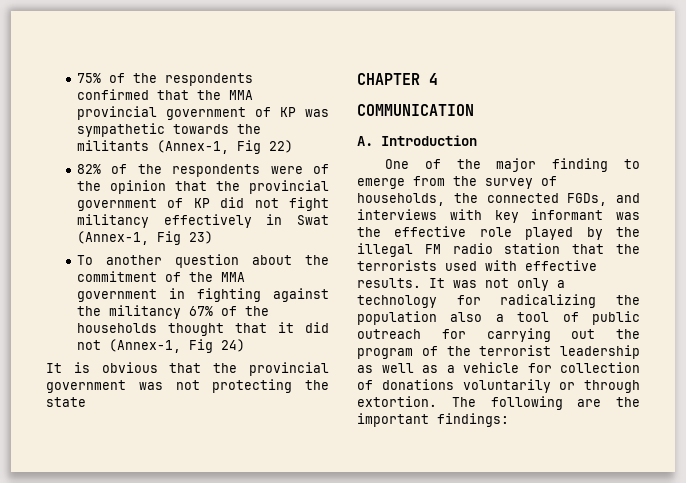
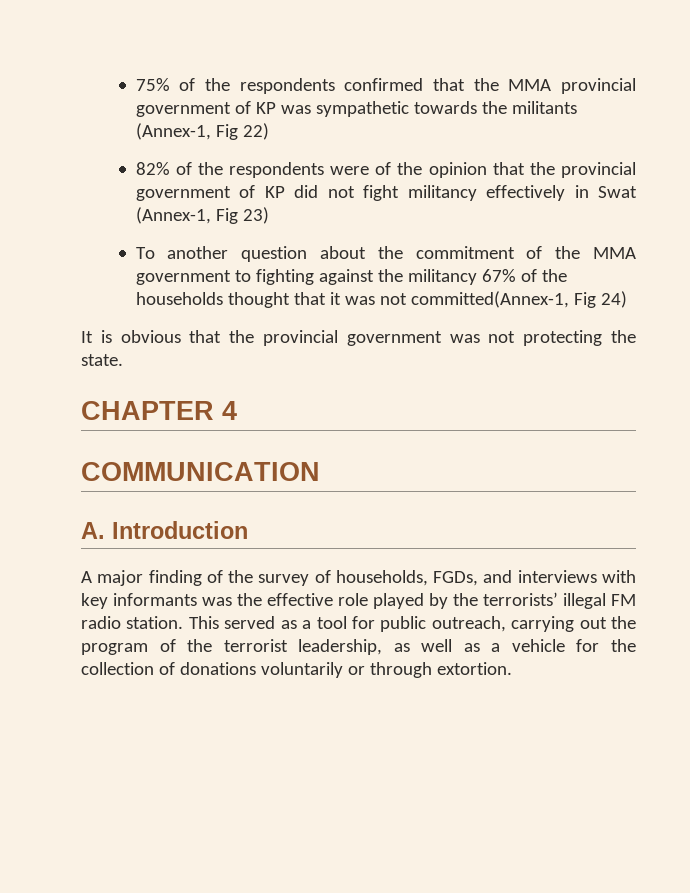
[168,288,185,299] in -> [234,270,251,282] to
[305,322,330,333] [76,339,181,353] did not (Annex-1, -> [344,291,569,308] was not committed(Annex-1,
[46,397,86,407] state -> [81,354,123,366] state.
[384,158,640,172] [357,176,445,189] One of the major finding to emerge from -> [81,570,223,586] A major finding of
[453,193,559,203] the connected -> (428, 578) none
[531,209,604,220] informant -> [113,593,197,606] informants
(640, 232) none -> [483,592,558,606] terrorists’
[504,243,640,254] [357,260,597,271] [357,278,565,291] [357,294,640,308] [357,311,640,325] [357,329,466,339] station that the terrorists used with effective results. It was not only a technology for radicalizing the population also a tool of public outreach for -> [126,616,506,632] station. This served as a tool for public outreach,
[560,345,640,359] leadership -> [298,639,383,655] leadership,
(552, 368) none -> [611,639,636,652] the
[451,396,640,410] [357,413,509,427] The following are the important findings: -> (512, 668) none

